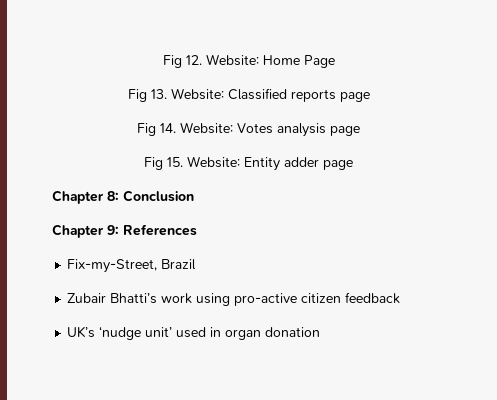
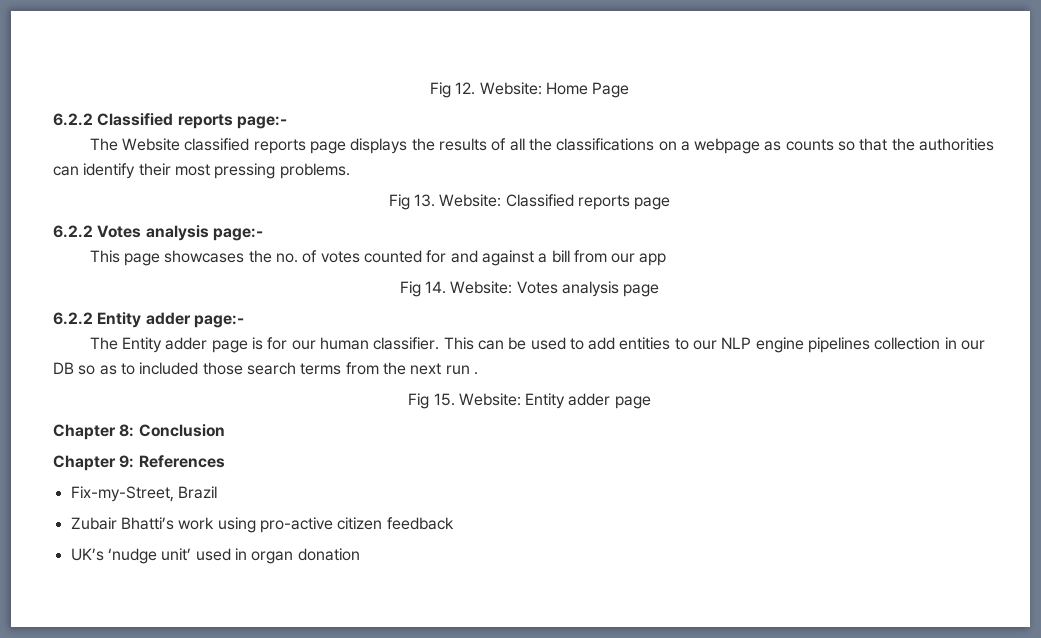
(335, 61) none -> [53,113,287,129] [89,138,995,154] [53,163,350,179] // 6.2.2 Classified reports page:- // The Website classified reports page displays the results of all the classifications on a webpage as counts so that the authorities can identify their most pressing problems.
(370, 97) none -> [53,225,263,241] [89,250,667,266] // 6.2.2 Votes analysis page:- // This page showcases the no. of votes counted for and against a bill from our app
(360, 131) none -> [53,312,244,328] [89,337,986,353] [53,362,478,375] // 6.2.2 Entity adder page:- // The Entity adder page is for our human classifier. This can be used to add entities to our NLP engine pipelines collection in our DB so as to included those search terms from the next run .

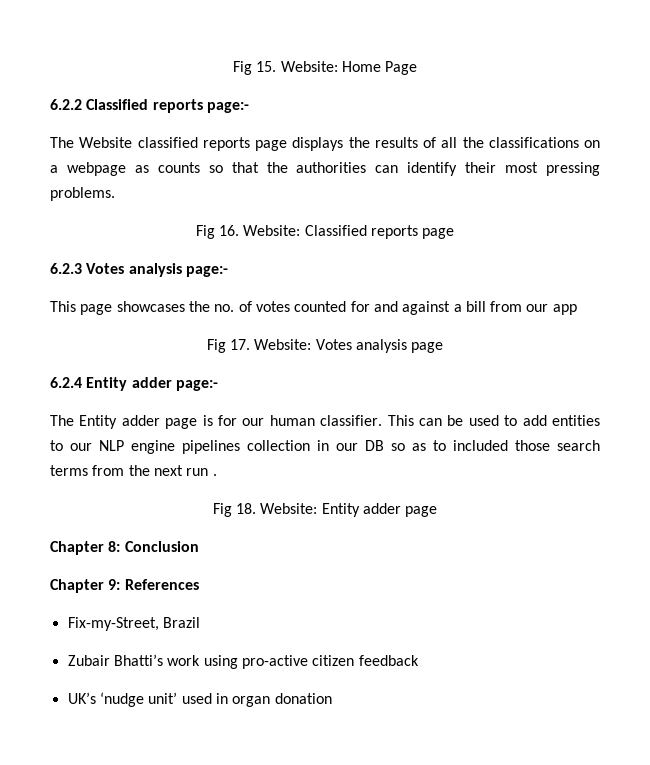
[429,82,476,98] Fig 12. -> [232,61,277,75] Fig 15.
[414,194,436,207] 13. -> [219,225,240,236] 16.
[53,225,93,238] 6.2.2 -> [50,263,82,274] 6.2.3
[425,281,447,294] 14. -> [230,339,251,350] 17.
[53,312,93,325] 6.2.2 -> [50,377,82,388] 6.2.4
[433,393,455,406] 15. -> [236,503,257,514] 18.

